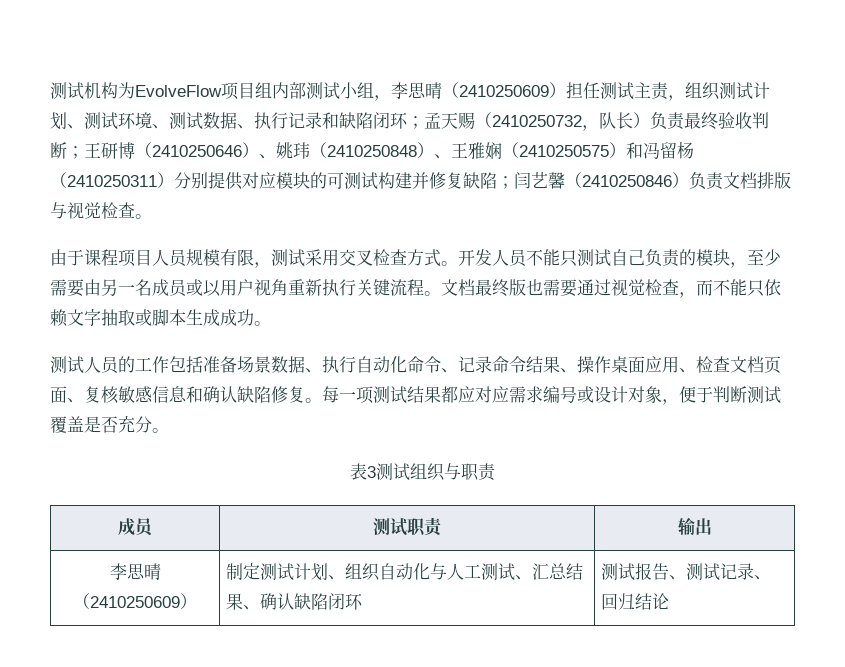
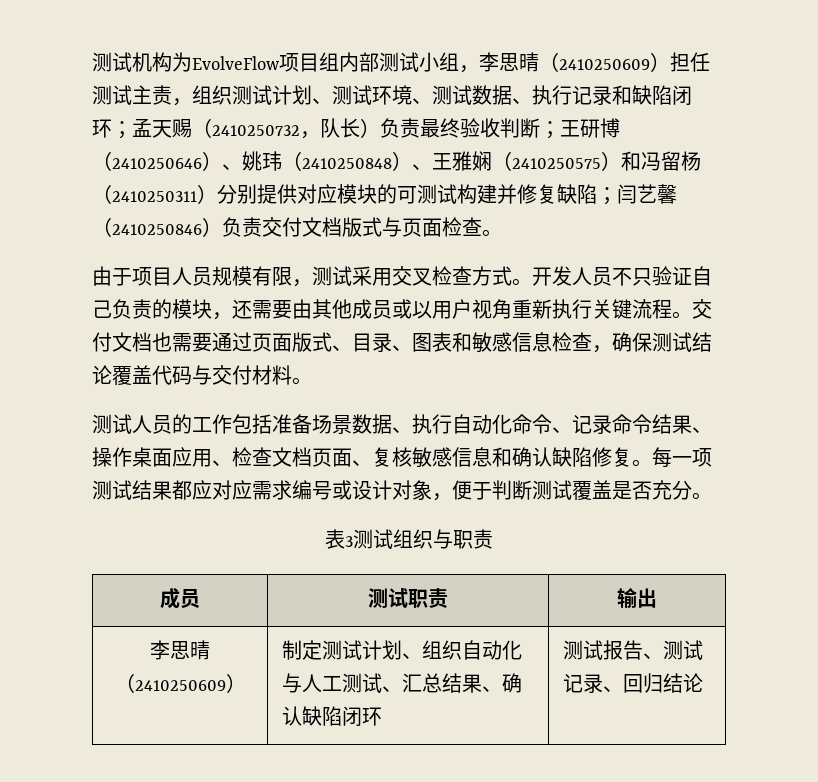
[723,172,791,189] [50,202,101,219] 文档排版与视觉 -> [262,217,442,237] 交付文档版式与页面
[84,249,118,266] 课程 -> (132, 277) none
[543,249,611,267] 能只测试 -> [632,266,692,286] 只验证
[747,249,781,266] [50,279,152,297] 至少需要由另一名 -> [232,299,352,319] 还需要由其他
[441,279,781,298] [50,309,254,327] 文档最终版也需要通过视觉检查，而不能只依赖文字抽取或脚本生成成功 -> [692,299,712,319] [92,332,712,353] [92,365,292,385] 交付文档也需要通过页面版式、目录、图表和敏感信息检查，确保测试结论覆盖代码与交付材料

